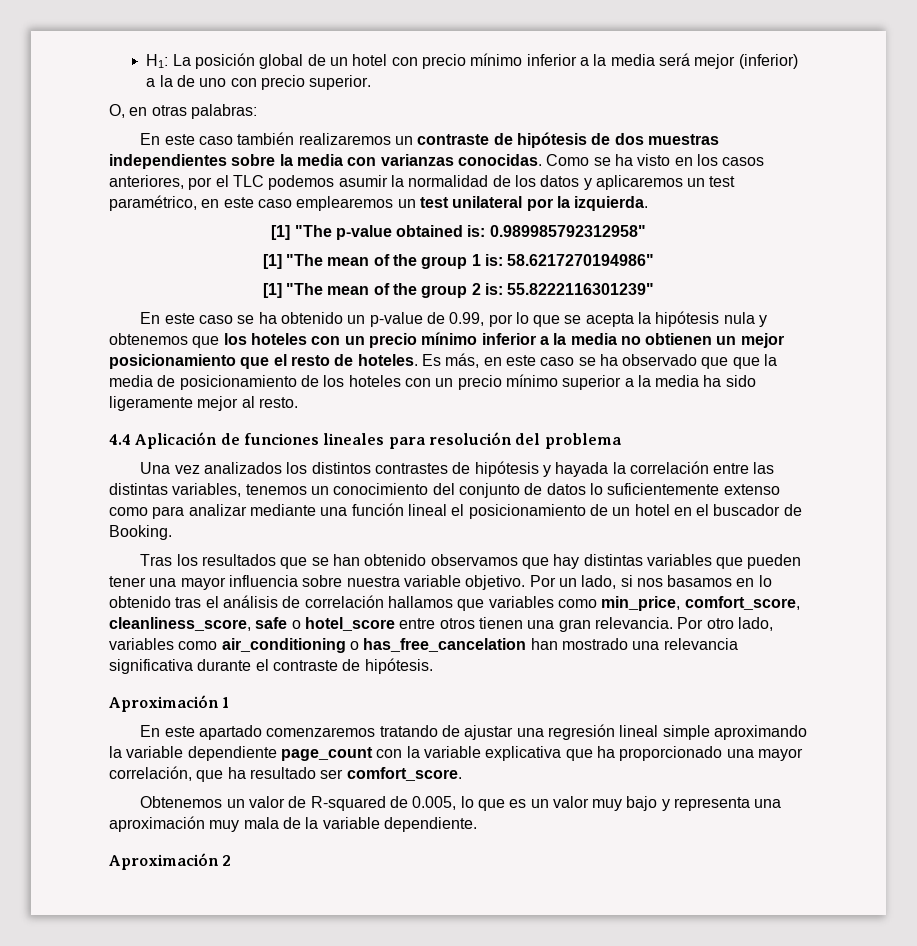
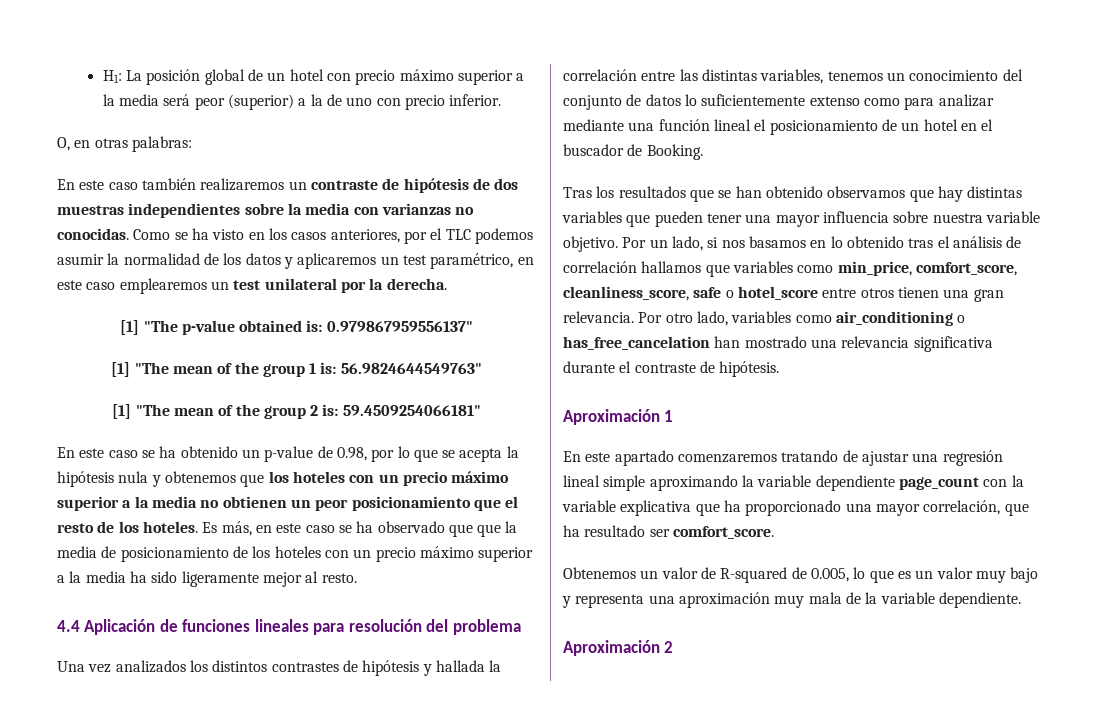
[470,53,577,66] mínimo inferior -> [399,69,513,85] máximo superior
[694,54,798,69] mejor (inferior) -> [194,94,295,110] peor (superior)
[309,75,372,90] superior. -> [449,94,502,106] inferior.
(454, 160) none -> [455,207,475,215] no
[574,196,649,211] izquierda. -> [386,278,447,290] derecha.
[489,225,646,237] 0.989985792312958" -> [326,321,473,332] 0.979867959556137"
[507,254,655,266] 58.6217270194986" -> [340,363,482,374] 56.9824644549763"
[507,283,655,295] 55.8222116301239" -> [342,405,481,416] 59.4509254066181"
[449,312,485,326] 0.99, -> [336,447,367,461] 0.98,
[421,332,536,345] mínimo inferior -> [451,471,510,483] [57,496,119,511] máximo superior
[740,333,784,348] mejor -> [315,499,349,511] peor
(354, 360) none -> [118,521,139,533] los
[505,374,558,387] mínimo -> [419,546,474,558] máximo
[555,462,609,477] hayada -> [435,660,485,672] hallada

